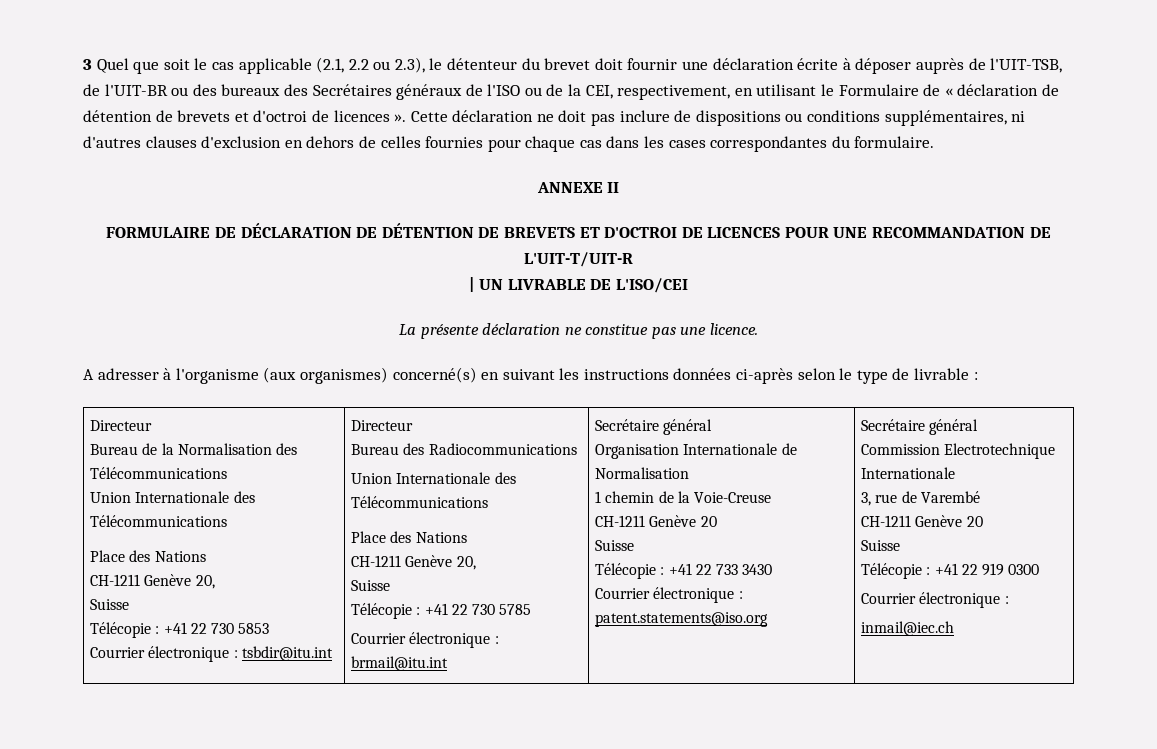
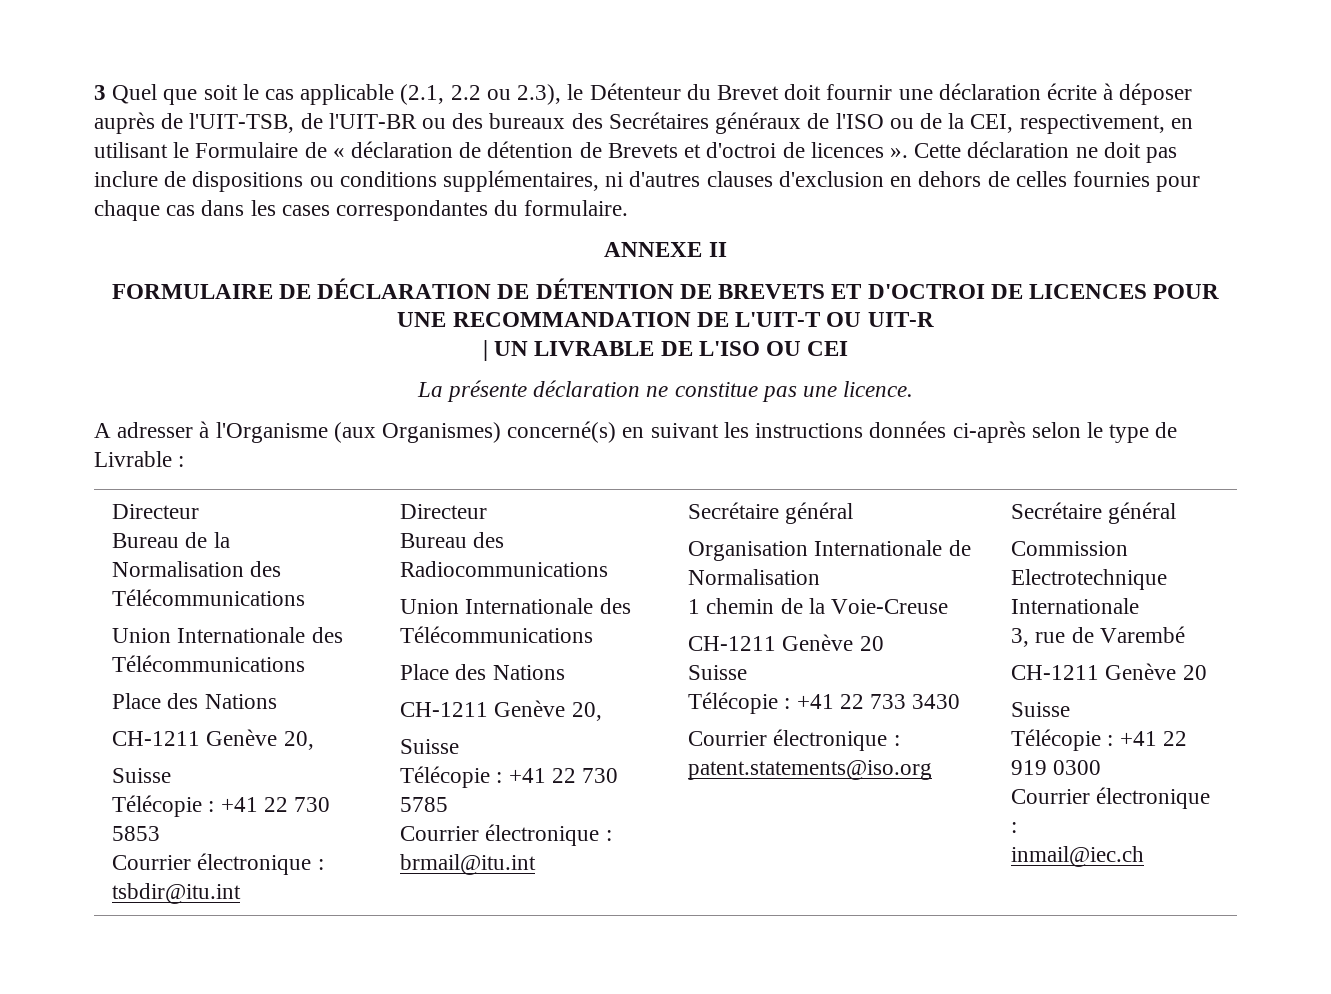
[447,58,591,70] détenteur du brevet -> [589,83,779,100] Détenteur du Brevet
[177,110,231,122] brevets -> [607,143,678,158] Brevets
[524,252,633,267] L'UIT-T/UIT-R -> [735,312,934,327] L'UIT-T OU UIT-R
[615,278,688,293] L'ISO/CEI -> [698,341,849,356] L'ISO OU CEI
[175,367,388,384] l'organisme (aux organismes) -> [215,422,502,443] l'Organisme (aux Organismes)
[914,368,970,380] livrable -> [94,451,172,467] Livrable

